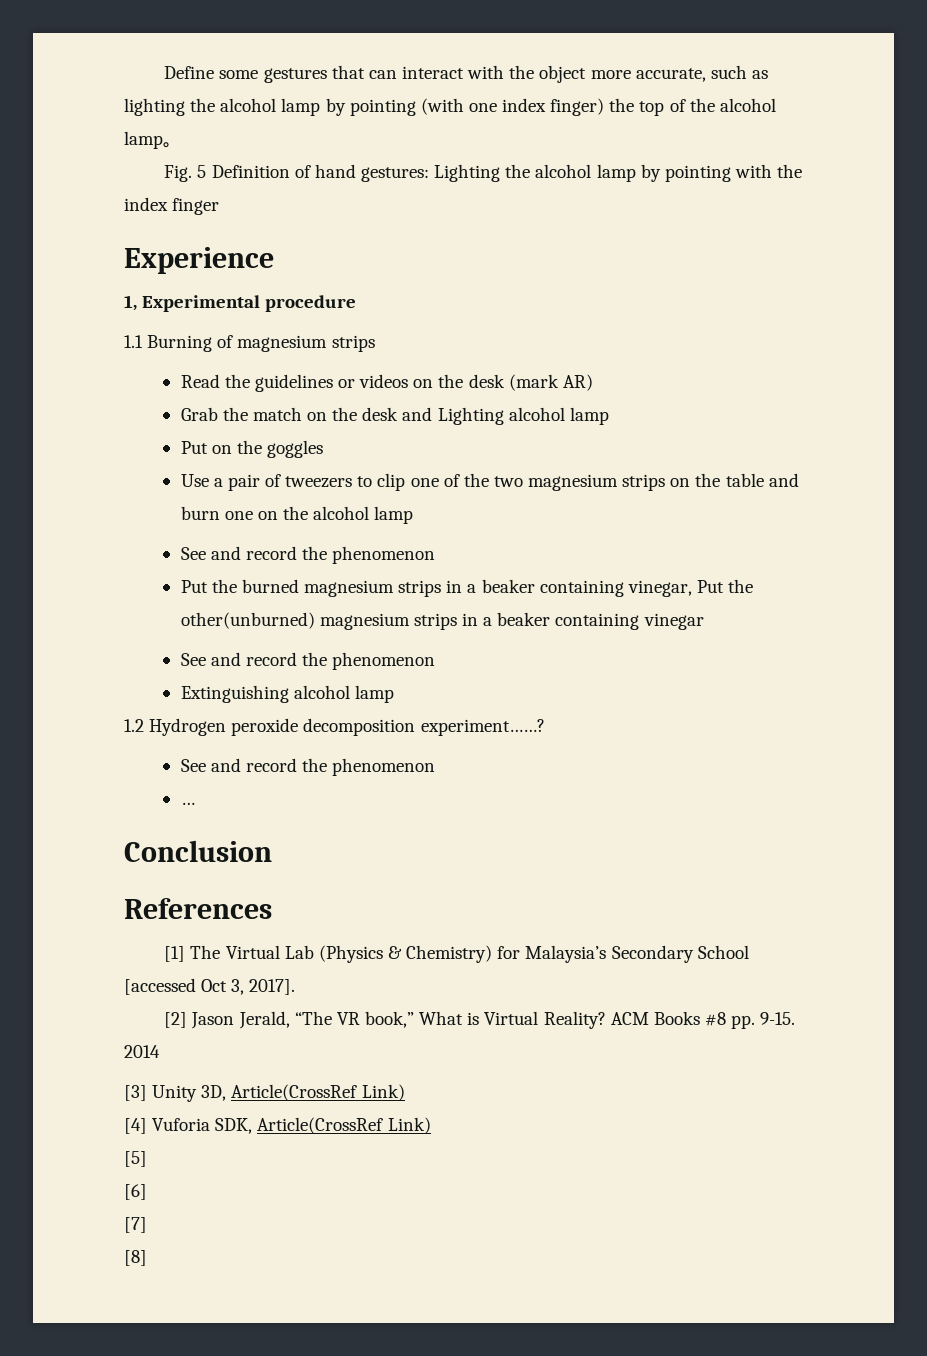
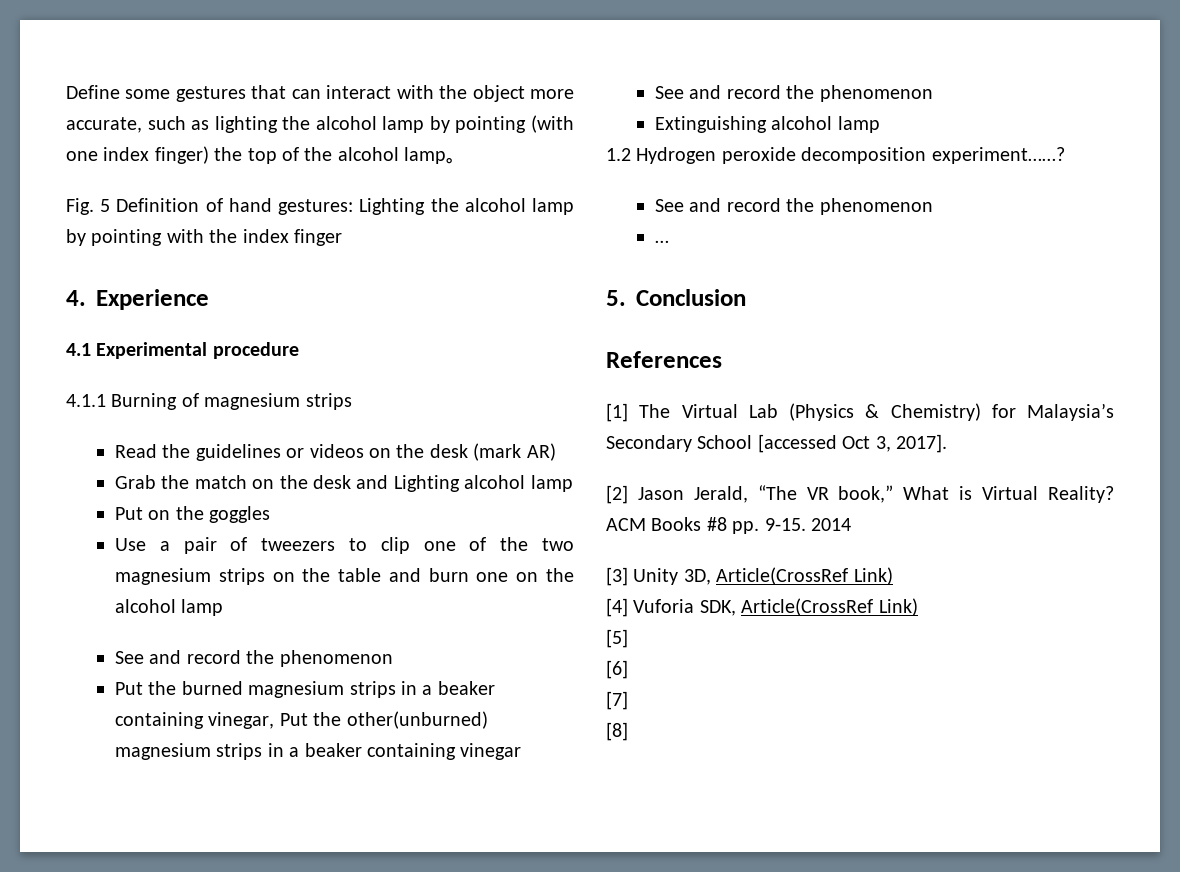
(220, 206) none -> [66,290,86,306] 4.
[124,295,137,311] 1, -> [66,343,91,356] 4.1
[124,335,143,348] 1.1 -> [66,394,106,407] 4.1.1
(195, 803) none -> [606,290,626,306] 5.

